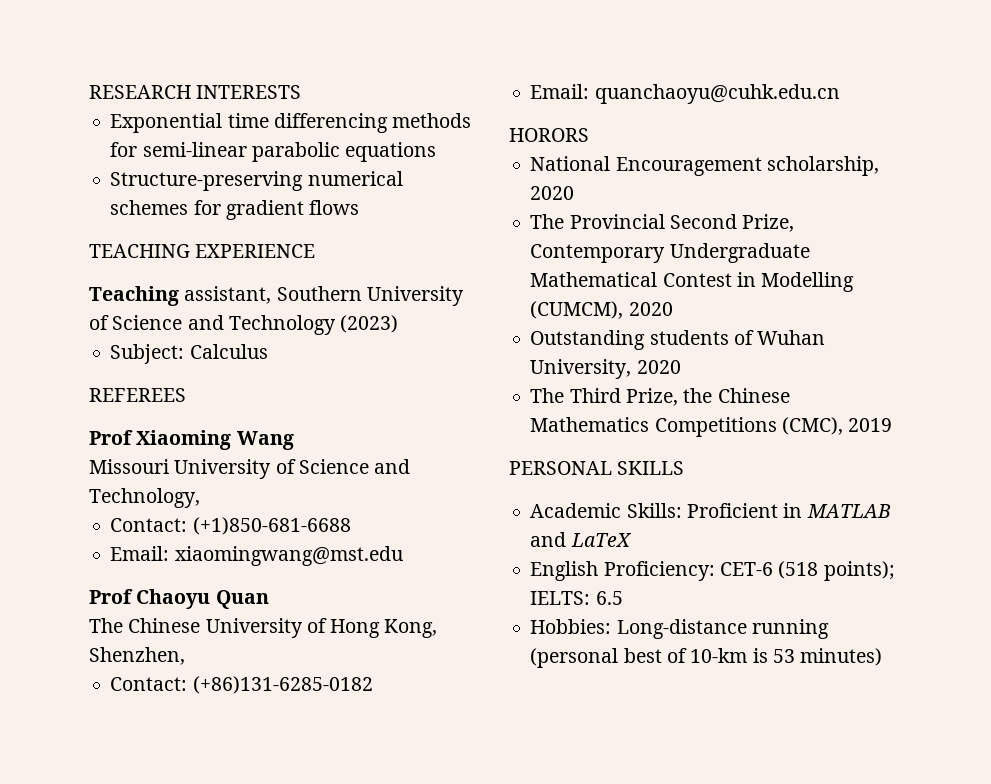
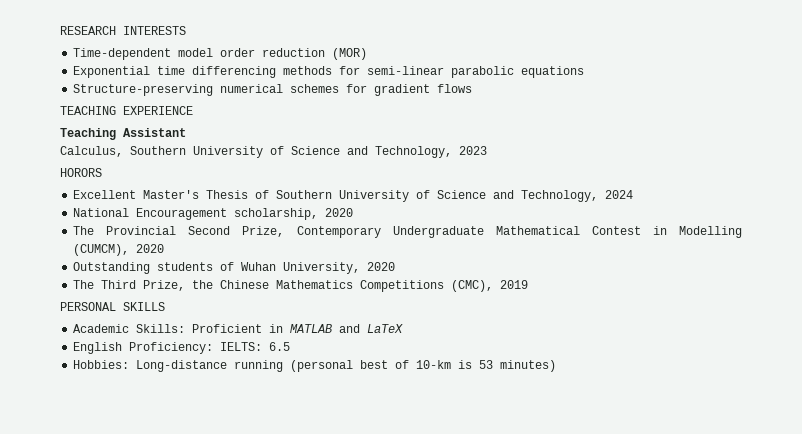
(302, 92) none -> [73,48,368,60] // Time-dependent model order reduction (MOR)
[184,286,464,306] [89,315,399,335] [110,344,268,364] [89,388,186,402] [89,430,294,450] [89,459,411,479] [89,488,200,508] [110,517,351,535] [110,546,403,566] [89,589,269,609] [89,618,438,638] [89,647,185,665] [110,676,373,694] [530,84,840,104] [509,128,589,142] assistant, Southern University of Science and Technology (2023) // Subject: Calculus // REFEREES // Prof Xiaoming Wang // Missouri University of Science and Technology, // Contact: (+1)850-681-6688 // Email: xiaomingwang@mst.edu // Prof Chaoyu Quan // The Chinese University of Hong Kong, Shenzhen, // Contact: (+86)131-6285-0182 // Email: quanchaoyu@cuhk.edu.cn // HORORS -> [123,128,186,137] [60,146,487,158] [60,168,102,177] [73,190,634,202] Assistant // Calculus, Southern University of Science and Technology, 2023 // HORORS // Excellent Master's Thesis of Southern University of Science and Technology, 2024
[719,561,895,581] CET-6 (518 points); -> (214, 348) none

